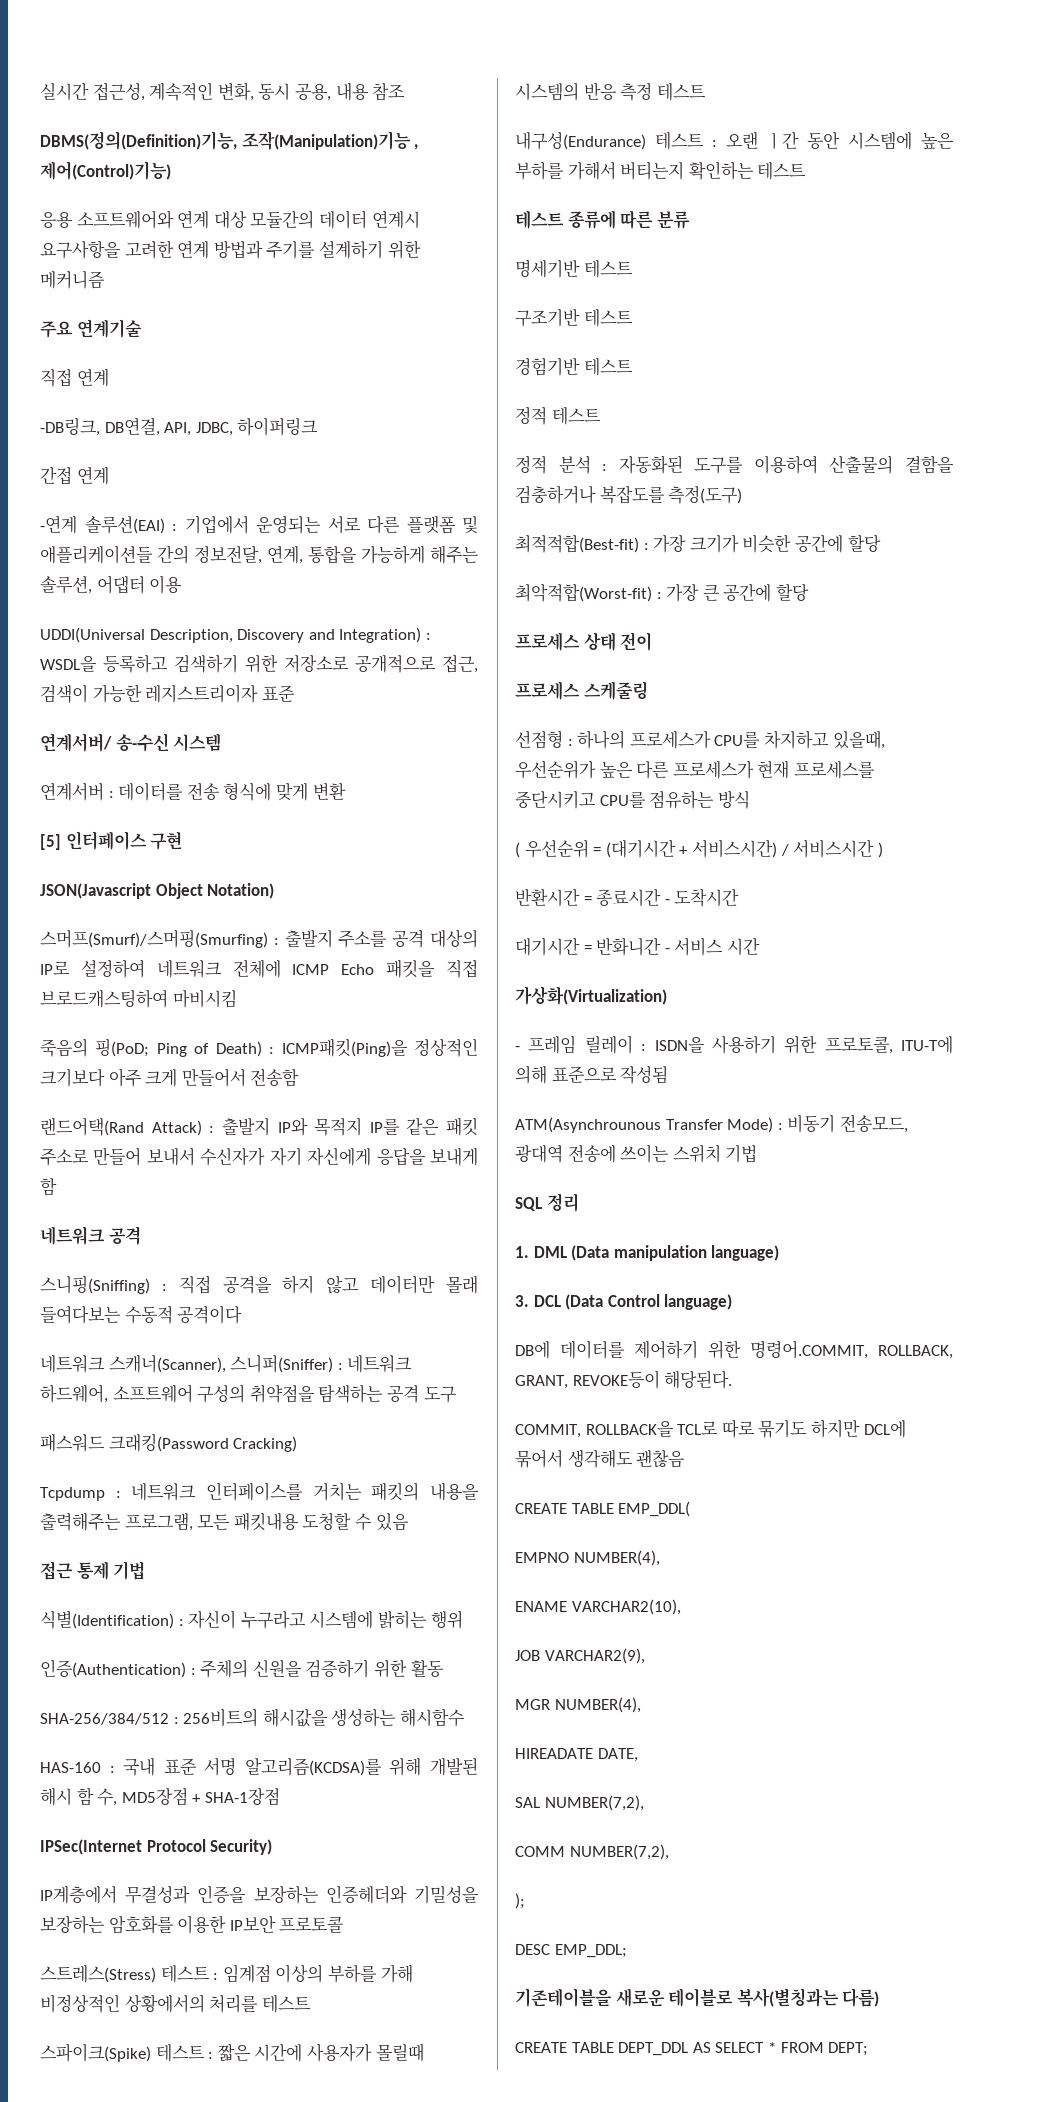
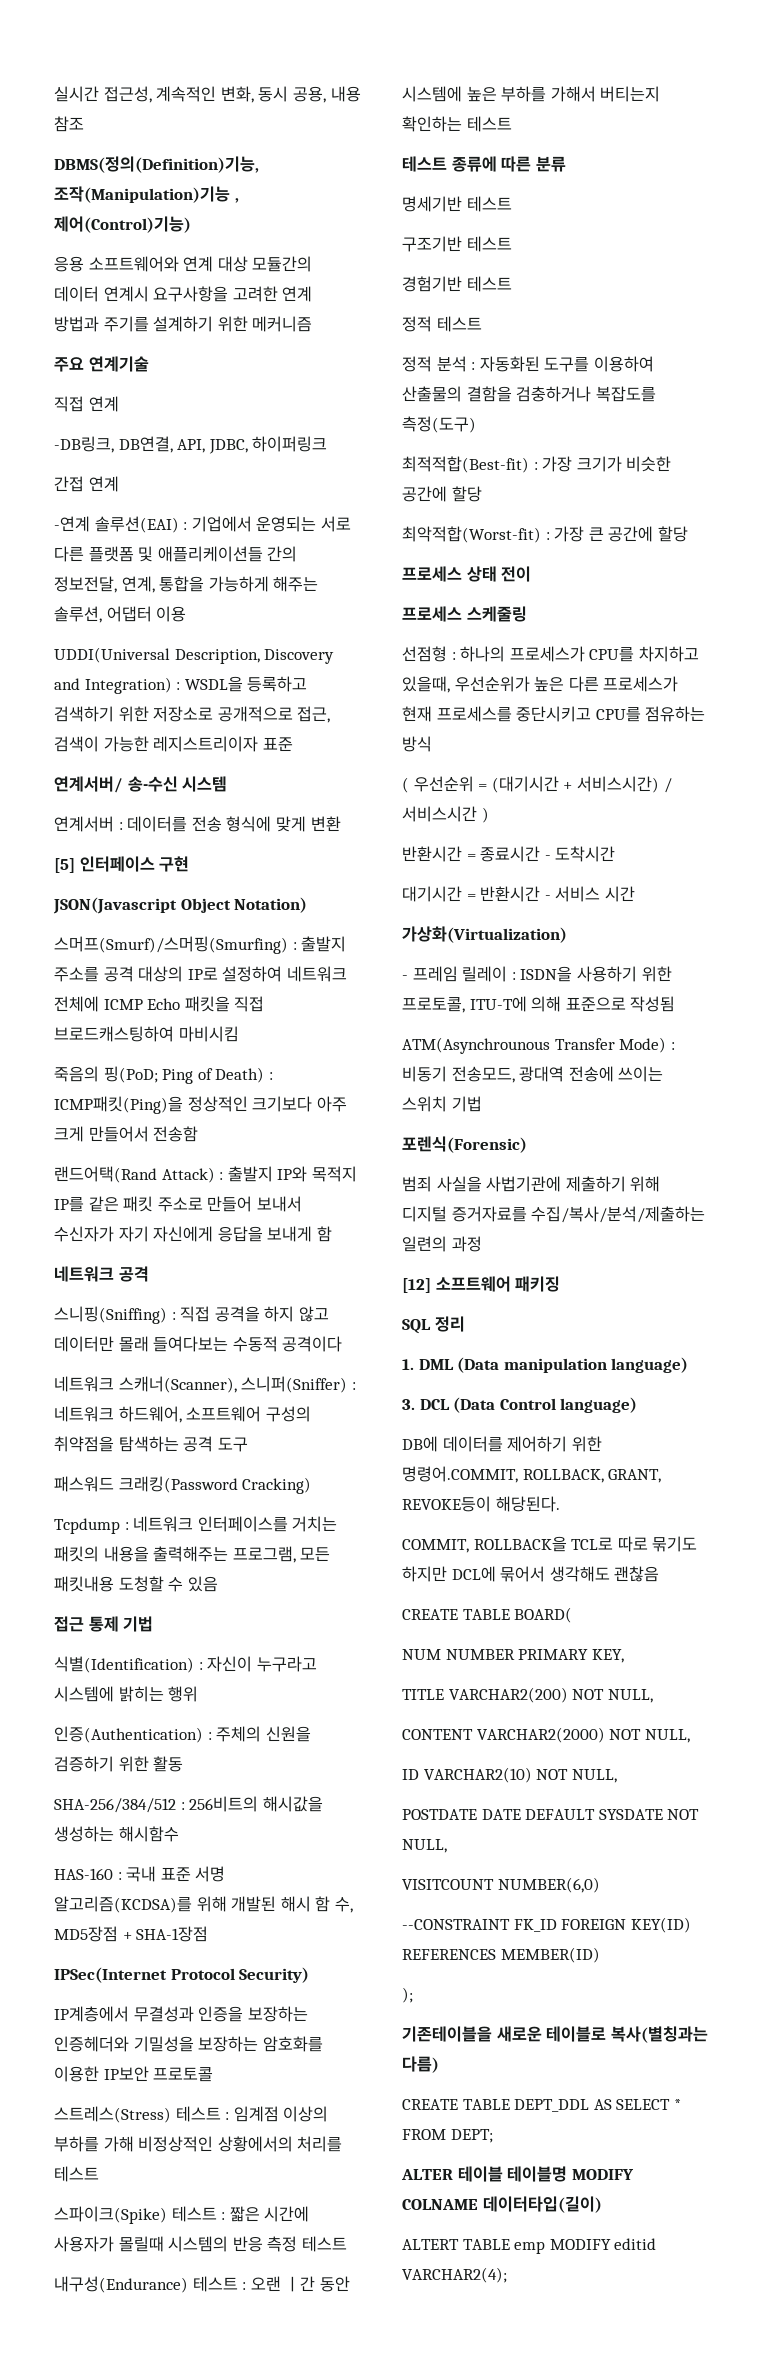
[596,937,662,956] 반화니간 -> [480,886,541,902] 반환시간
(758, 1154) none -> [402,1136,527,1153] [402,1176,661,1192] [402,1206,706,1223] [402,1236,482,1252] [402,1276,561,1293] // 포렌식(Forensic) // 범죄 사실을 사법기관에 제출하기 위해 디지털 증거자료를 수집/복사/분석/제출하는 일련의 과정 // [12] 소프트웨어 패키징
[618,1501,691,1517] [515,1550,660,1566] [515,1599,681,1615] [515,1648,645,1664] [515,1697,641,1713] [515,1748,638,1762] [515,1795,644,1811] [515,1844,669,1860] EMP_DDL( // EMPNO NUMBER(4), // ENAME VARCHAR2(10), // JOB VARCHAR2(9), // MGR NUMBER(4), // HIREADATE DATE, // SAL NUMBER(7,2), // COMM NUMBER(7,2), -> [514,1607,573,1623] [402,1649,624,1663] [402,1687,653,1703] [402,1727,690,1743] [402,1767,617,1783] [402,1809,700,1820] [402,1839,447,1853] [402,1877,600,1893] [402,1917,691,1933] [402,1947,600,1963] BOARD( // NUM NUMBER PRIMARY KEY, // TITLE VARCHAR2(200) NOT NULL, // CONTENT VARCHAR2(2000) NOT NULL, // ID VARCHAR2(10) NOT NULL, // POSTDATE DATE DEFAULT SYSDATE NOT NULL, // VISITCOUNT NUMBER(6,0) // --CONSTRAINT FK_ID FOREIGN KEY(ID) REFERENCES MEMBER(ID)
[515,1944,627,1958] // DESC EMP_DDL; -> (413, 1995) none
(869, 2049) none -> [401,2166,634,2182] [402,2196,602,2213] [402,2238,657,2254] [402,2267,507,2283] // ALTER 테이블 테이블명 MODIFY COLNAME 데이터타입(길이) // ALTERT TABLE emp MODIFY editid VARCHAR2(4);

